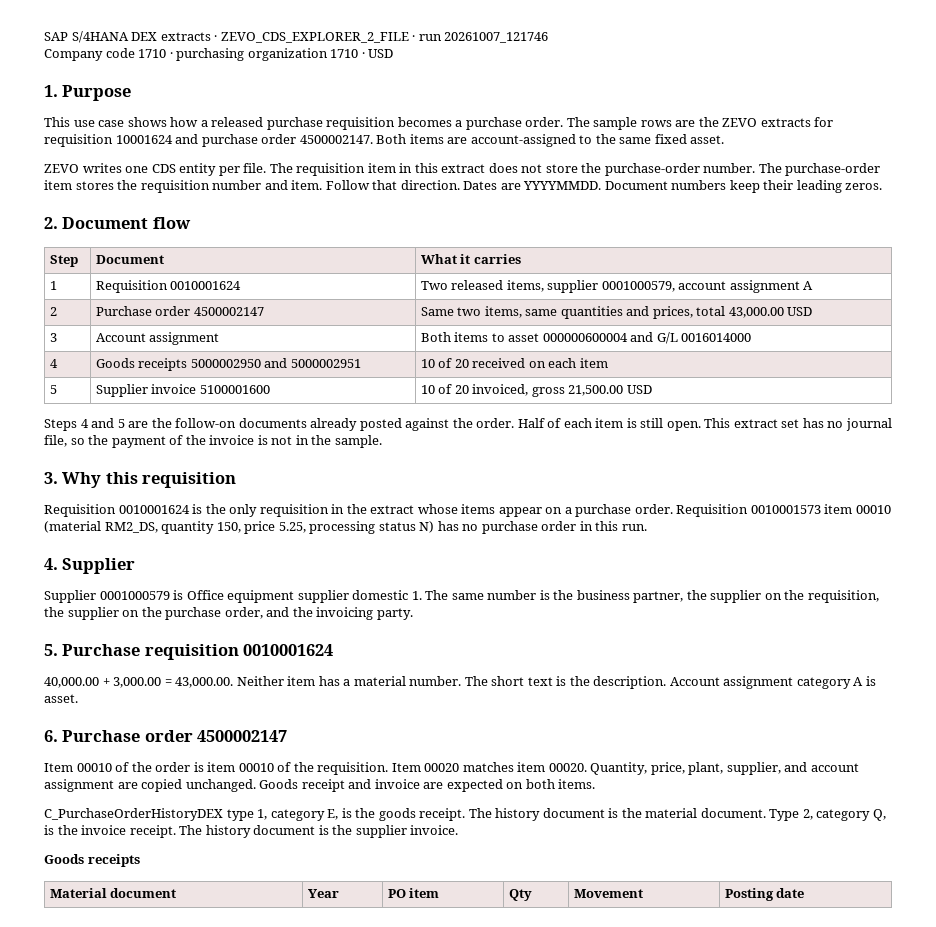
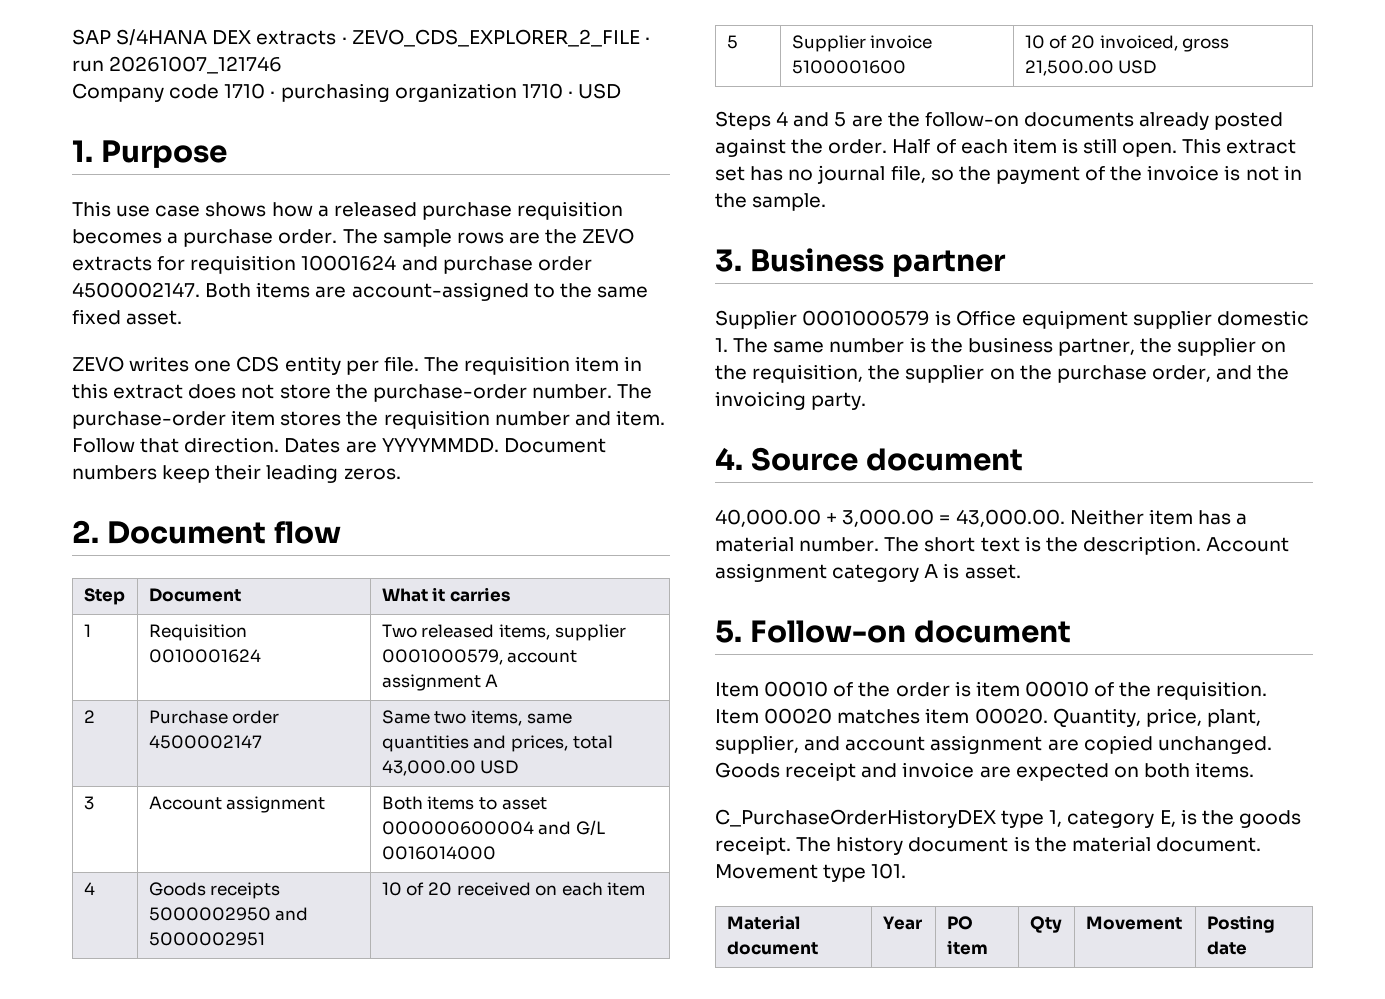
[62,472,237,488] [44,504,891,517] [44,521,647,534] [44,558,136,574] Why this requisition // Requisition 0010001624 is the only requisition in the extract whose items appear on a purchase order. Requisition 0010001573 item 00010 (material RM2_DS, quantity 150, price 5.25, processing status N) has no purchase order in this run. // 4. Supplier -> [749,248,1006,277] Business partner
[44,644,334,660] 5. Purchase requisition 0010001624 -> [715,447,1023,471] 4. Source document
[44,730,288,742] 6. Purchase order 4500002147 -> [715,620,1071,643] 5. Follow-on document
[769,809,886,821] [44,825,459,838] [44,854,140,867] Type 2, category Q, is the invoice receipt. The history document is the supplier invoice. // Goods receipts -> [715,863,907,882] Movement type 101.

